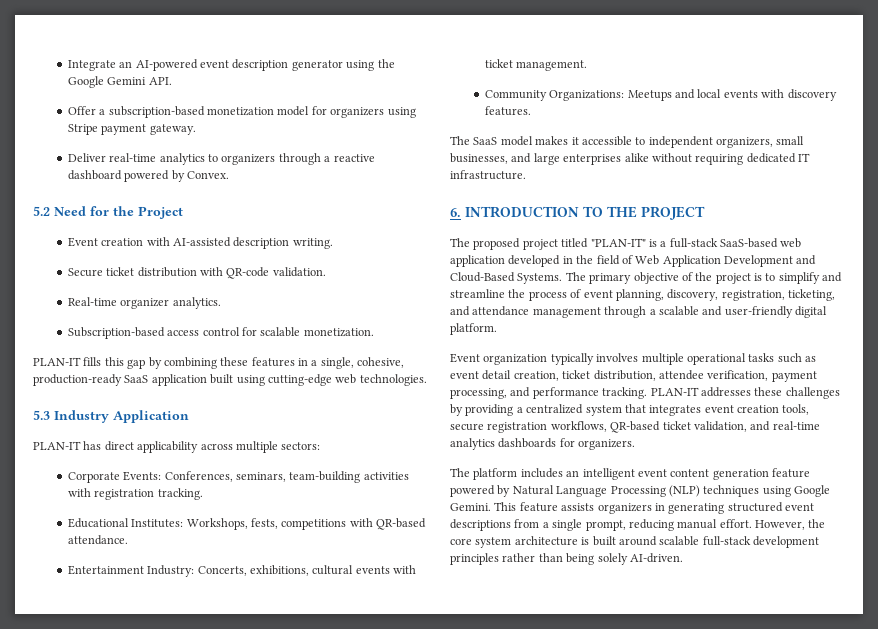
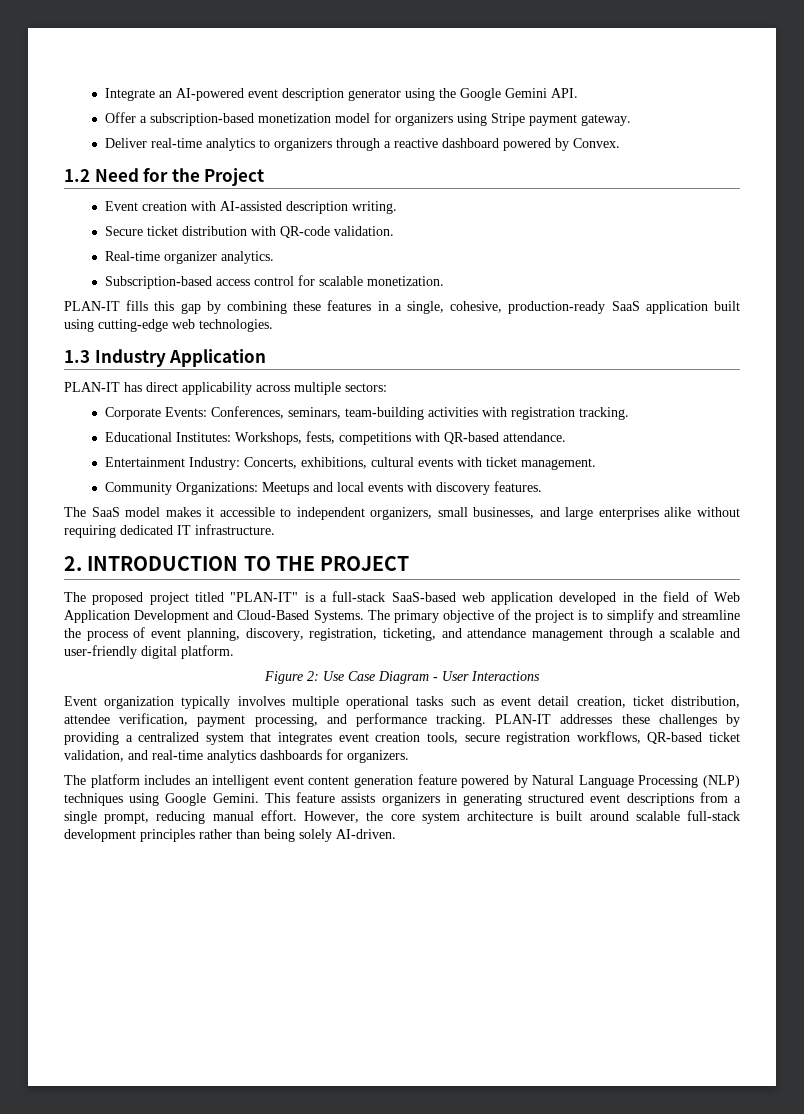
[33,206,50,216] 5.2 -> [64,169,90,182] 1.2
[33,410,50,420] 5.3 -> [64,350,90,363] 1.3
[450,208,461,217] 6. -> [64,556,82,571] 2.
(497, 329) none -> [264,671,540,684] // Figure 2: Use Case Diagram - User Interactions

